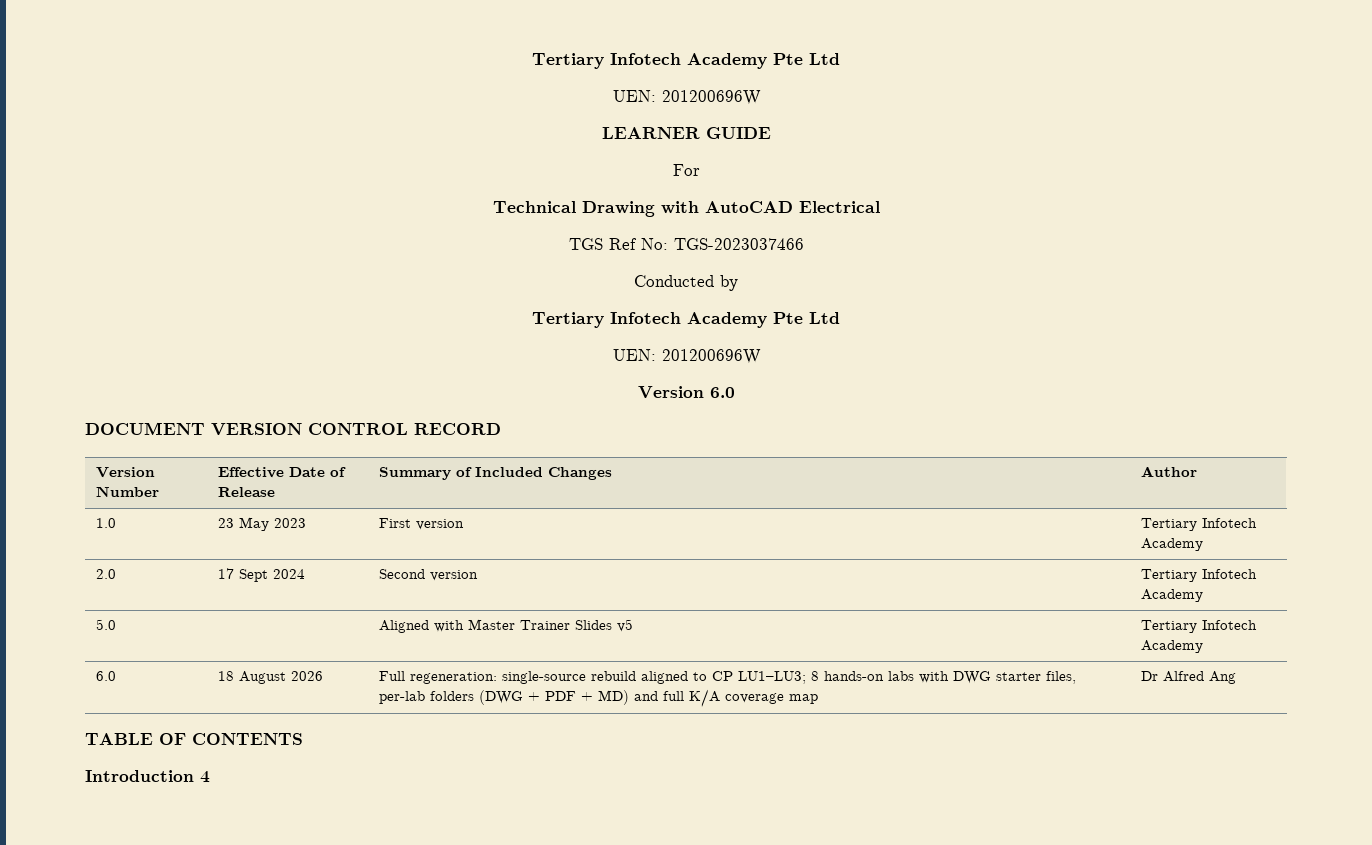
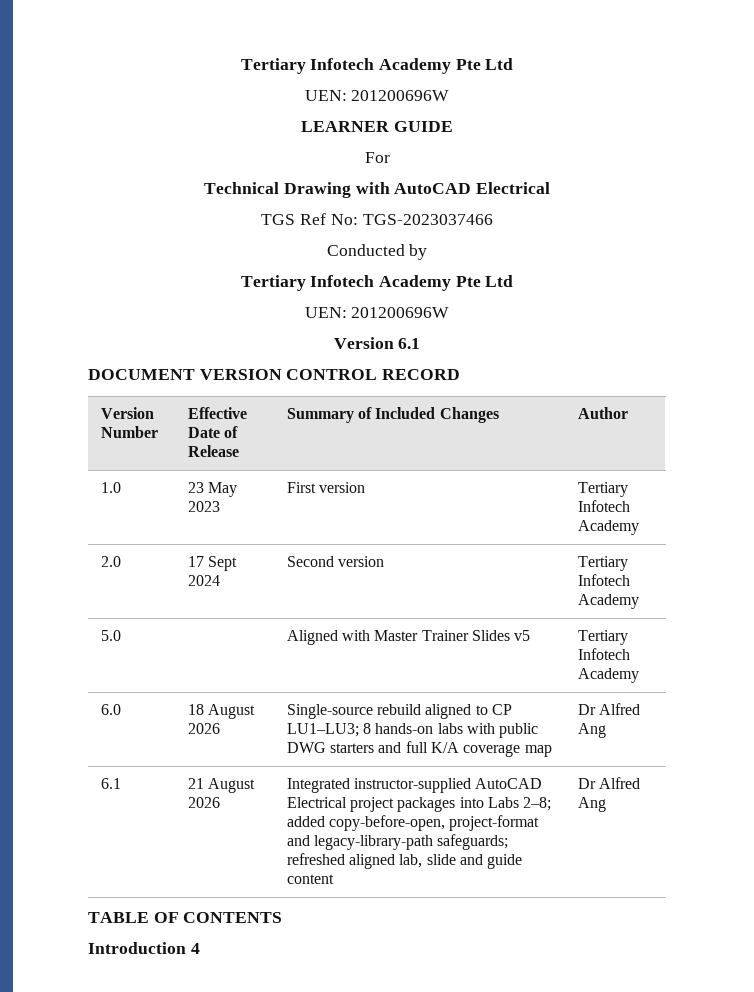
[709,387,735,398] 6.0 -> [398,338,421,349] 6.1
[378,671,586,684] Full regeneration: single-source -> [286,704,373,719] Single-source
[952,671,1076,684] [378,690,629,705] DWG starter files, per-lab folders (DWG + PDF + MD) -> [499,723,539,738] [286,742,375,753] public DWG starters
(1236, 677) none -> [100,778,121,789] [187,778,256,793] [187,797,220,808] [286,778,543,793] [286,797,552,812] [286,815,540,831] [286,834,509,850] [286,853,523,869] [286,874,334,884] [577,777,641,789] [577,797,606,812] // 6.1 | 21 August 2026 | Integrated instructor-supplied AutoCAD Electrical project packages into Labs 2–8; added copy-before-open, project-format and legacy-library-path safeguards; refreshed aligned lab, slide and guide content | Dr Alfred Ang

